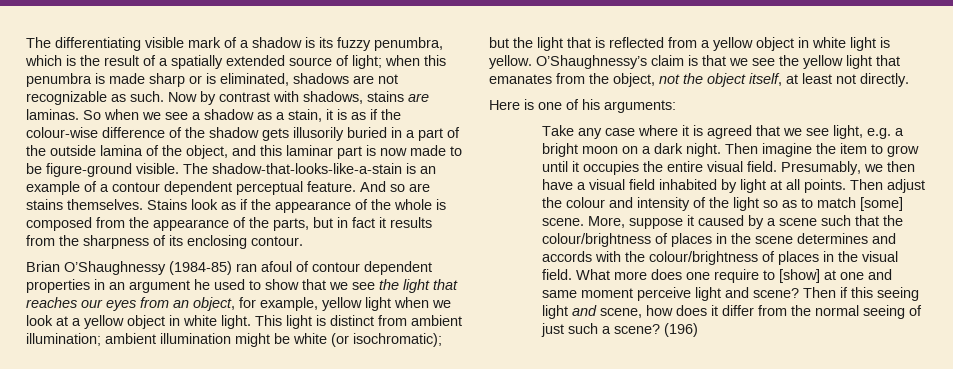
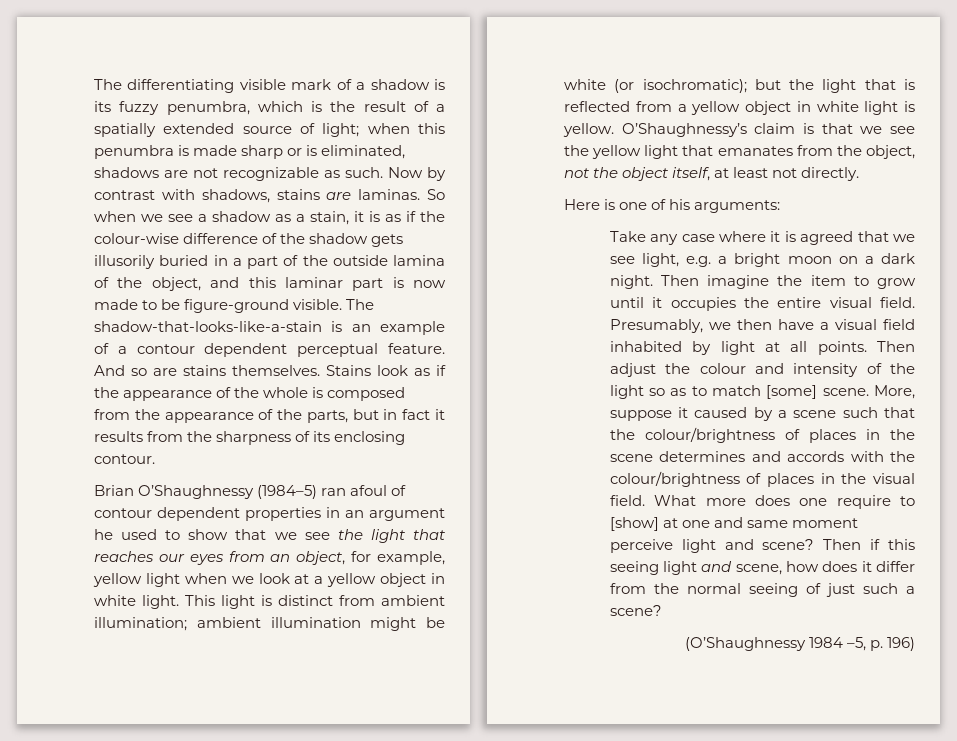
[169,261,232,275] (1984-85) -> [257,485,318,499] (1984–5)
[663,323,698,337] (196) -> [684,637,915,651] // (O’Shaughnessy 1984 –5, p. 196)

